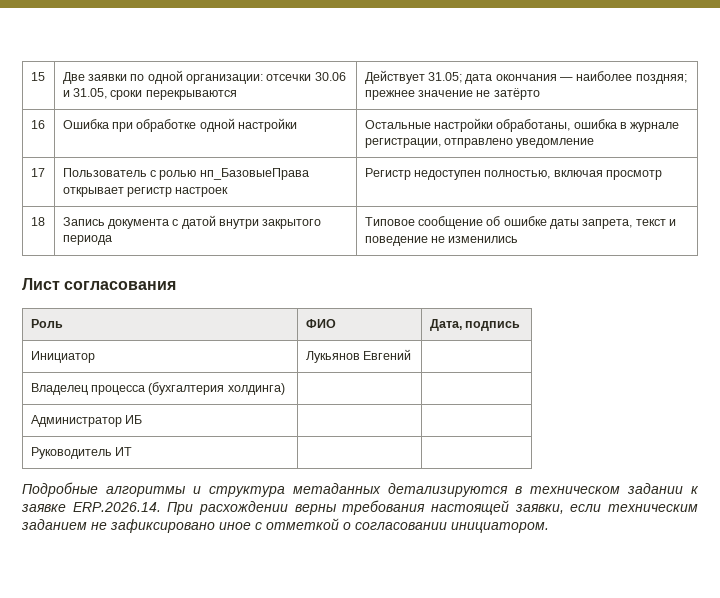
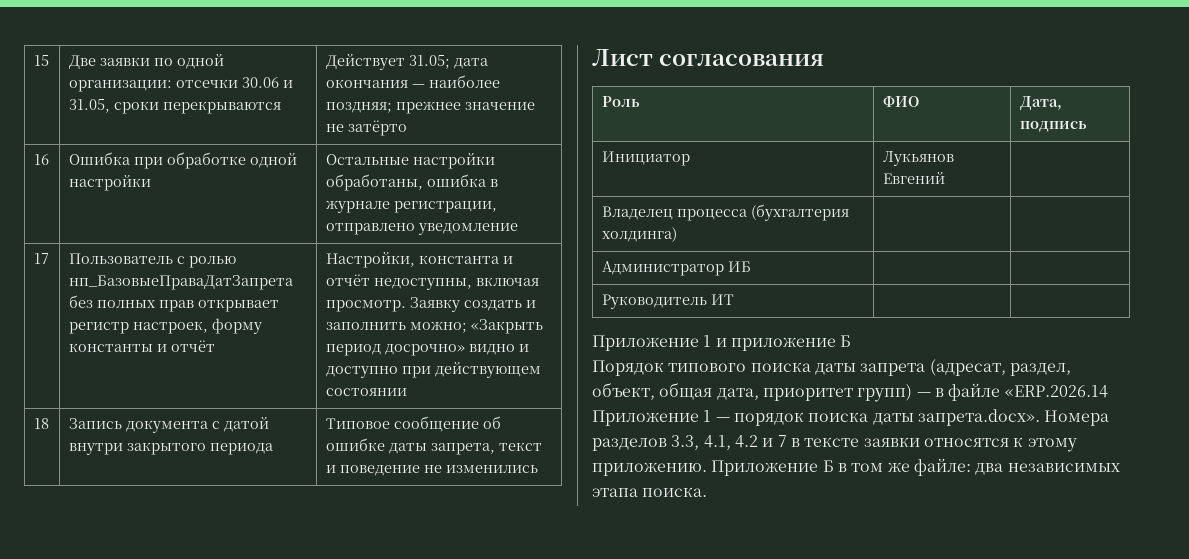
[199,168,309,180] [62,187,229,197] [364,168,663,180] нп_БазовыеПрава открывает регистр настроек | Регистр недоступен полностью, включая просмотр -> [68,275,293,290] [68,295,279,312] [68,318,262,334] [68,340,215,352] [325,252,513,268] [325,274,539,290] [325,297,536,312] [325,319,543,334] [325,344,529,356] [325,362,541,378] [325,388,407,396] нп_БазовыеПраваДатЗапрета без полных прав открывает регистр настроек, форму константы и отчёт | Настройки, константа и отчёт недоступны, включая просмотр. Заявку создать и заполнить можно; «Закрыть период досрочно» видно и доступно при действующем состоянии
[22,482,699,497] [21,500,698,515] [21,518,549,533] Подробные алгоритмы и структура метаданных детализируются в техническом задании к заявке ERP.2026.14. При расхождении верны требования настоящей заявки, если техническим заданием не зафиксировано иное с отметкой о согласовании инициатором. -> [592,335,852,351] [592,359,1071,376] [592,382,1108,402] [592,409,1110,426] [592,435,1077,452] [592,458,1120,476] [592,487,708,497] Приложение 1 и приложение Б // Порядок типового поиска даты запрета (адресат, раздел, объект, общая дата, приоритет групп) — в файле «ERP.2026.14 Приложение 1 — порядок поиска даты запрета.docx». Номера разделов 3.3, 4.1, 4.2 и 7 в тексте заявки относятся к этому приложению. Приложение Б в том же файле: два независимых этапа поиска.

